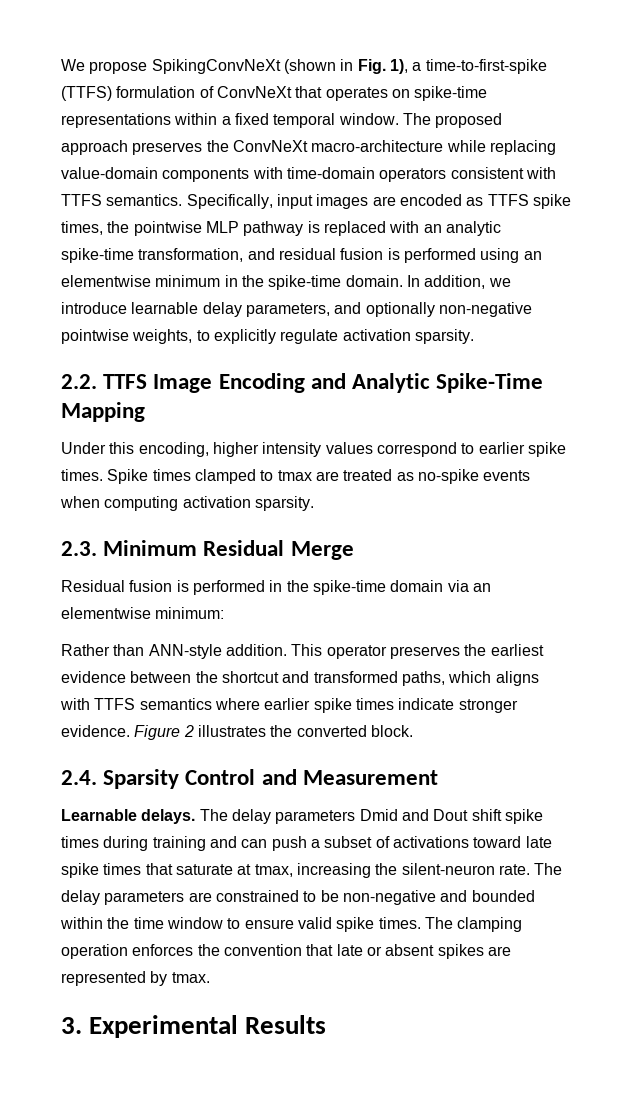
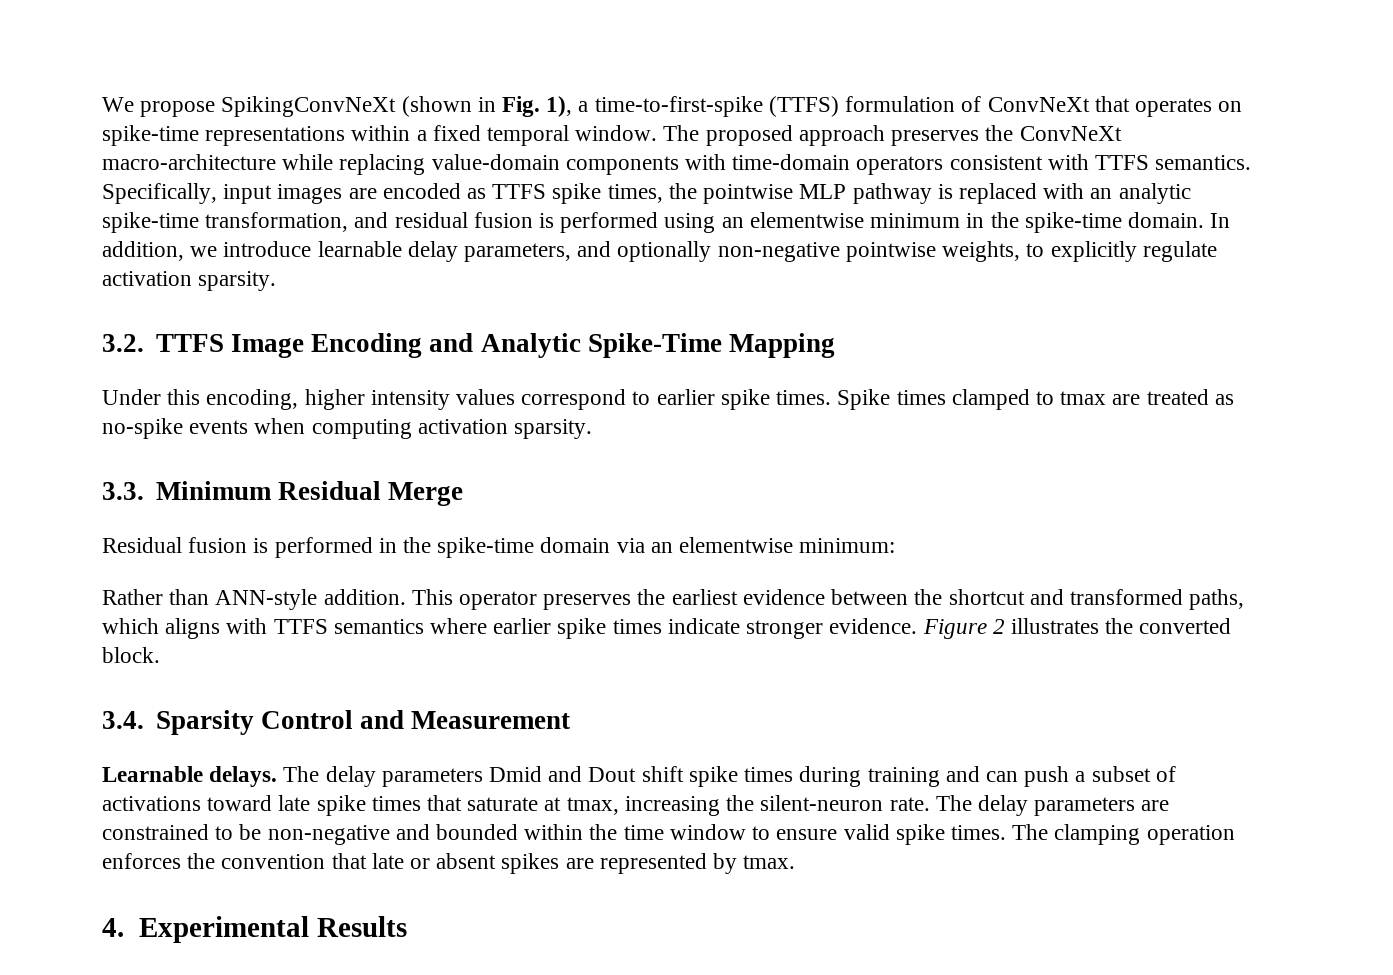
[61,374,97,389] 2.2. -> [102,334,144,352] 3.2.
[61,541,97,556] 2.3. -> [102,482,144,500] 3.3.
[61,770,97,785] 2.4. -> [102,711,144,729] 3.4.
[61,1017,82,1034] 3. -> [102,918,124,937] 4.

